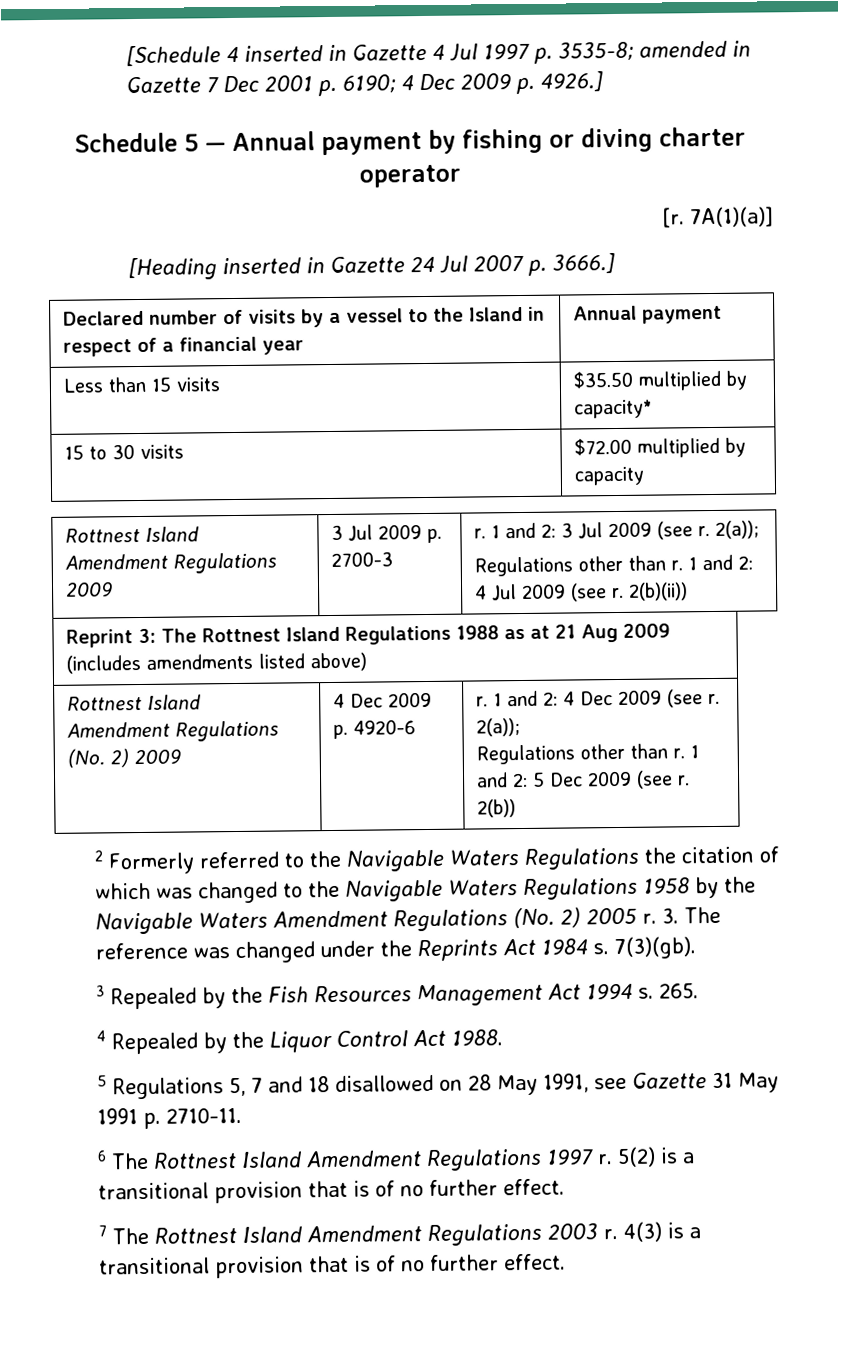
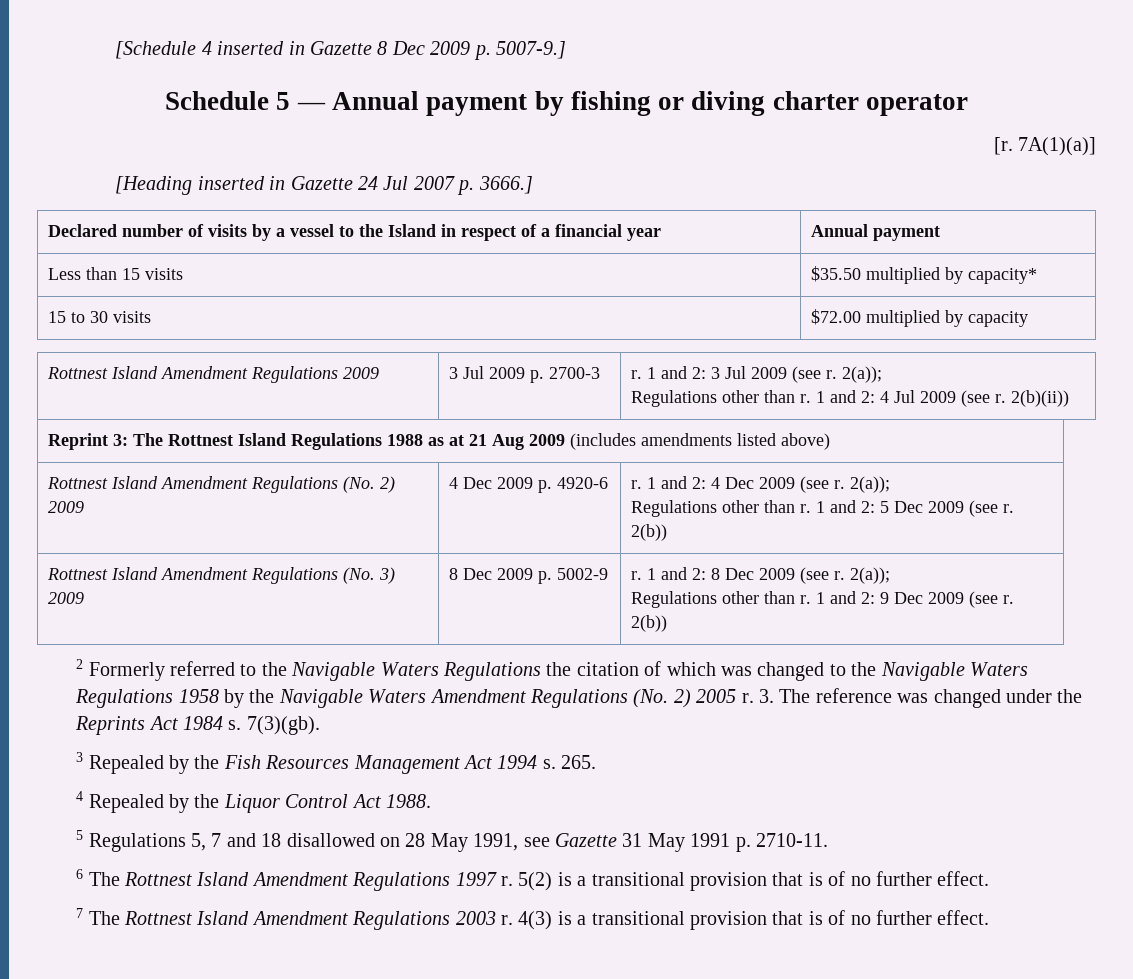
[431,40,751,64] [125,71,603,97] 4 Jul 1997 p. 3535-8; amended in Gazette 7 Dec 2001 p. 6190; 4 Dec 2009 p. 4926.] -> [377,41,566,60] 8 Dec 2009 p. 5007-9.]
(517, 808) none -> [46,567,395,584] [47,592,84,604] [448,568,608,584] [630,567,890,584] [630,591,1014,608] [630,615,667,632] // Rottnest Island Amendment Regulations (No. 3) 2009 | 8 Dec 2009 p. 5002-9 | r. 1 and 2: 8 Dec 2009 (see r. 2(a)); // Regulations other than r. 1 and 2: 9 Dec 2009 (see r. 2(b))

